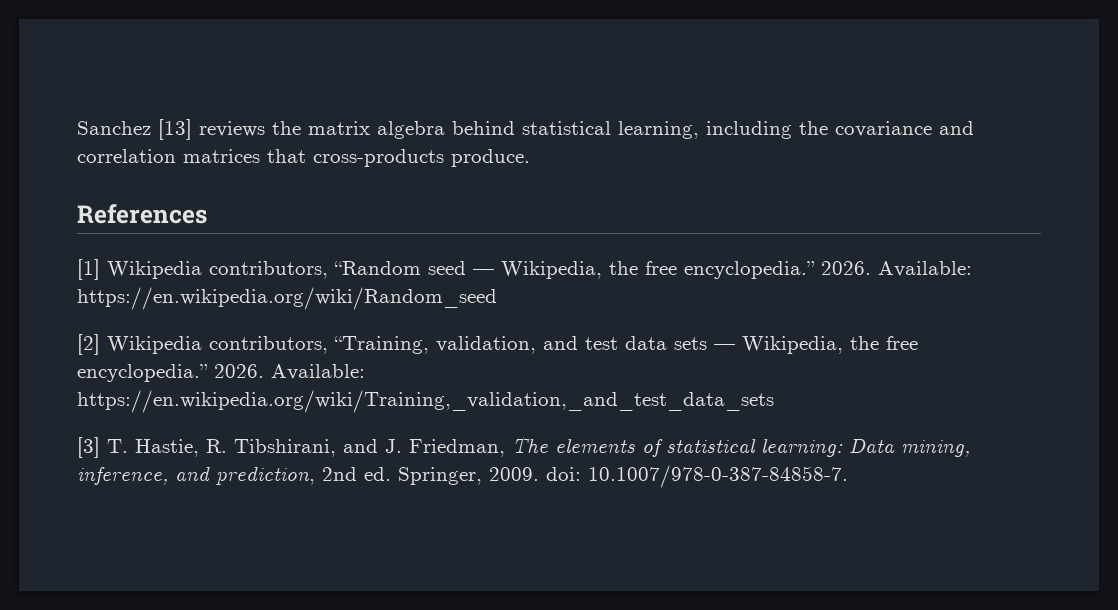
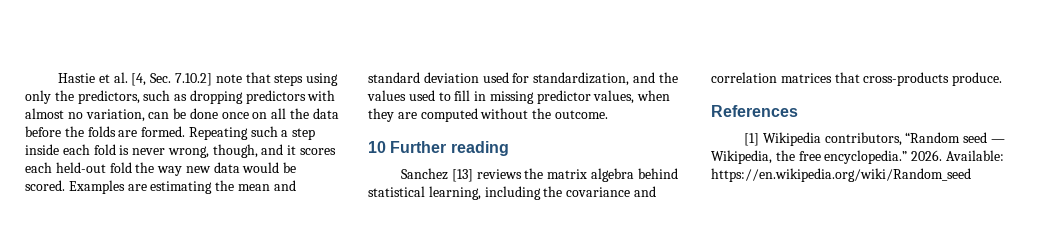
(77, 128) none -> [58,72,339,86] [25,90,336,104] [25,108,339,122] [25,126,316,140] [25,144,337,158] [25,162,297,176] [25,180,296,194] [368,72,678,86] [367,90,671,104] [368,108,608,122] [368,141,509,156] Hastie et al. [4, Sec. 7.10.2] note that steps using only the predictors, such as dropping predictors with almost no variation, can be done once on all the data before the folds are formed. Repeating such a step inside each fold is never wrong, though, and it scores each held-out fold the way new data would be scored. Examples are estimating the mean and standard deviation used for standardization, and the values used to fill in missing predictor values, when they are computed without the outcome. // 10 Further reading //
[77,334,918,355] [77,364,365,382] [77,390,774,413] [77,437,970,458] [77,465,848,488] // [2] Wikipedia contributors, “Training, validation, and test data sets — Wikipedia, the free encyclopedia.” 2026. Available: https://en.wikipedia.org/wiki/Training,_validation,_and_test_data_sets // [3] T. Hastie, R. Tibshirani, and J. Friedman, The elements of statistical learning: Data mining, inference, and prediction, 2nd ed. Springer, 2009. doi: 10.1007/978-0-387-84858-7. -> (971, 175) none

